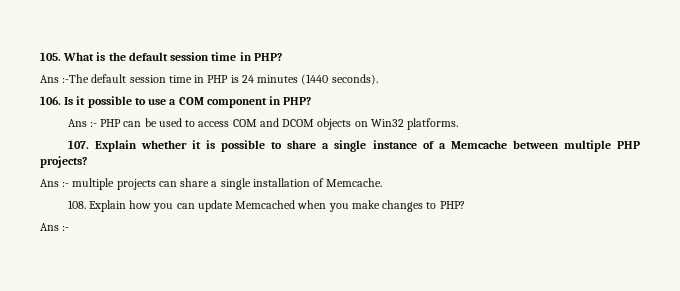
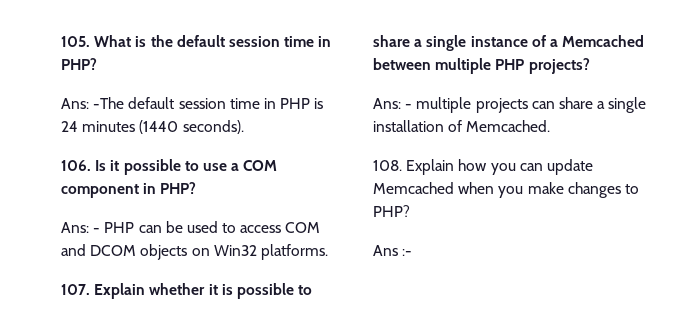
[40,74,90,83] Ans :-The -> [61,97,125,109] Ans: -The
[67,119,97,127] Ans :- -> [61,222,101,233] Ans: -
[450,140,507,149] Memcache -> [562,35,645,47] Memcached
[40,179,70,187] Ans :- -> [373,98,413,109] Ans: -
[326,178,383,187] Memcache. -> [466,120,551,132] Memcached.

